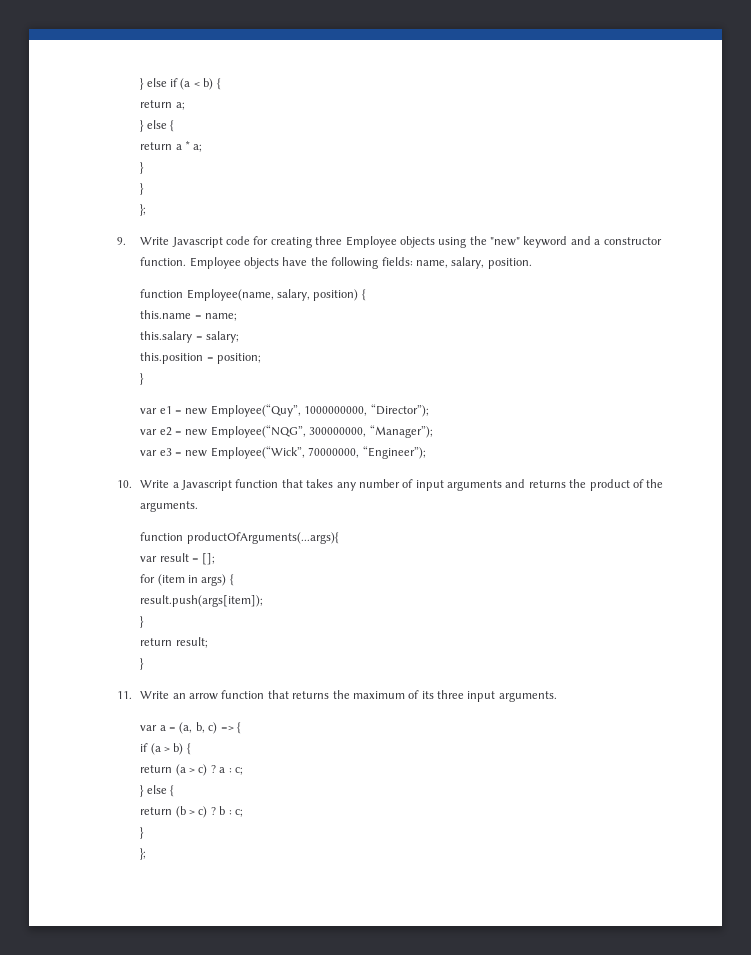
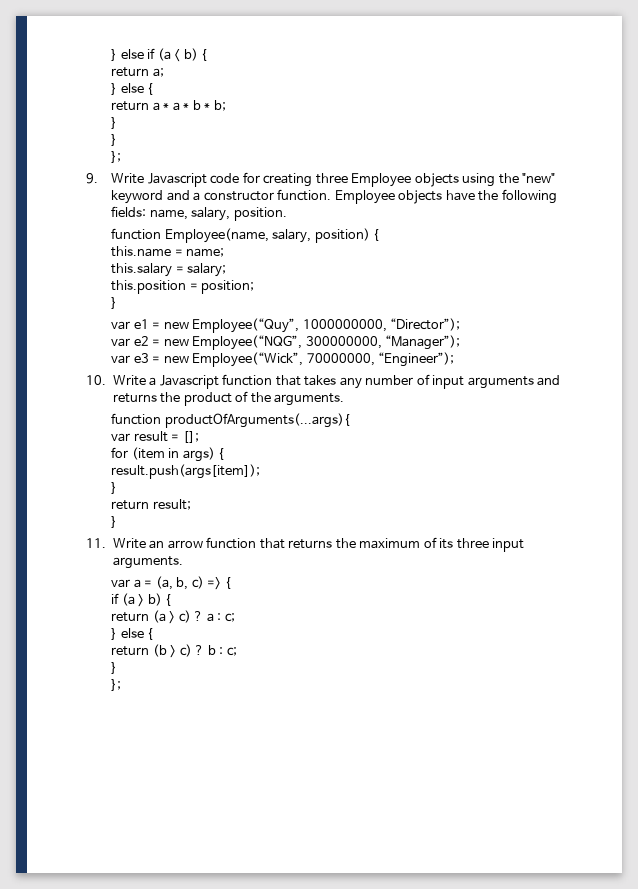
[193,144,203,152] a; -> [172,100,226,111] a * b * b;

